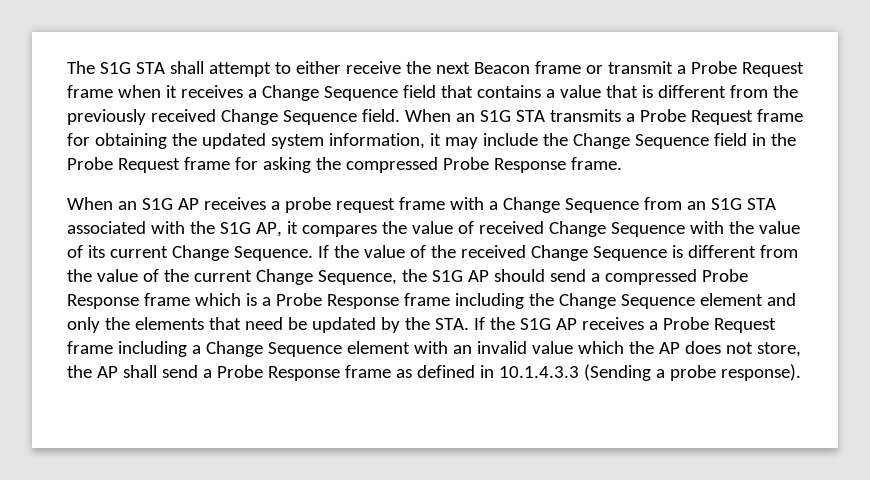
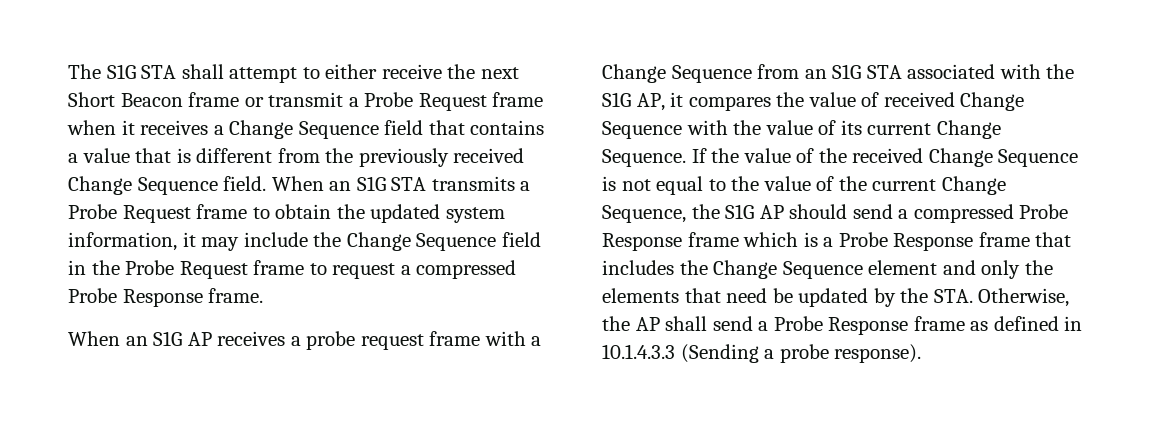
(470, 68) none -> [68,92,115,107] Short
[67,133,167,149] for obtaining -> [252,204,332,219] to obtain
[234,157,341,173] for asking the -> [309,263,411,279] to request a
[687,245,798,258] different from -> [621,176,726,195] not equal to
[454,293,524,309] including -> [1035,232,1072,247] [602,260,674,275] that includes
[473,317,776,333] [67,341,801,357] If the S1G AP receives a Probe Request frame including a Change Sequence element with an invalid value which the AP does not store, -> [978,288,1070,307] Otherwise,

